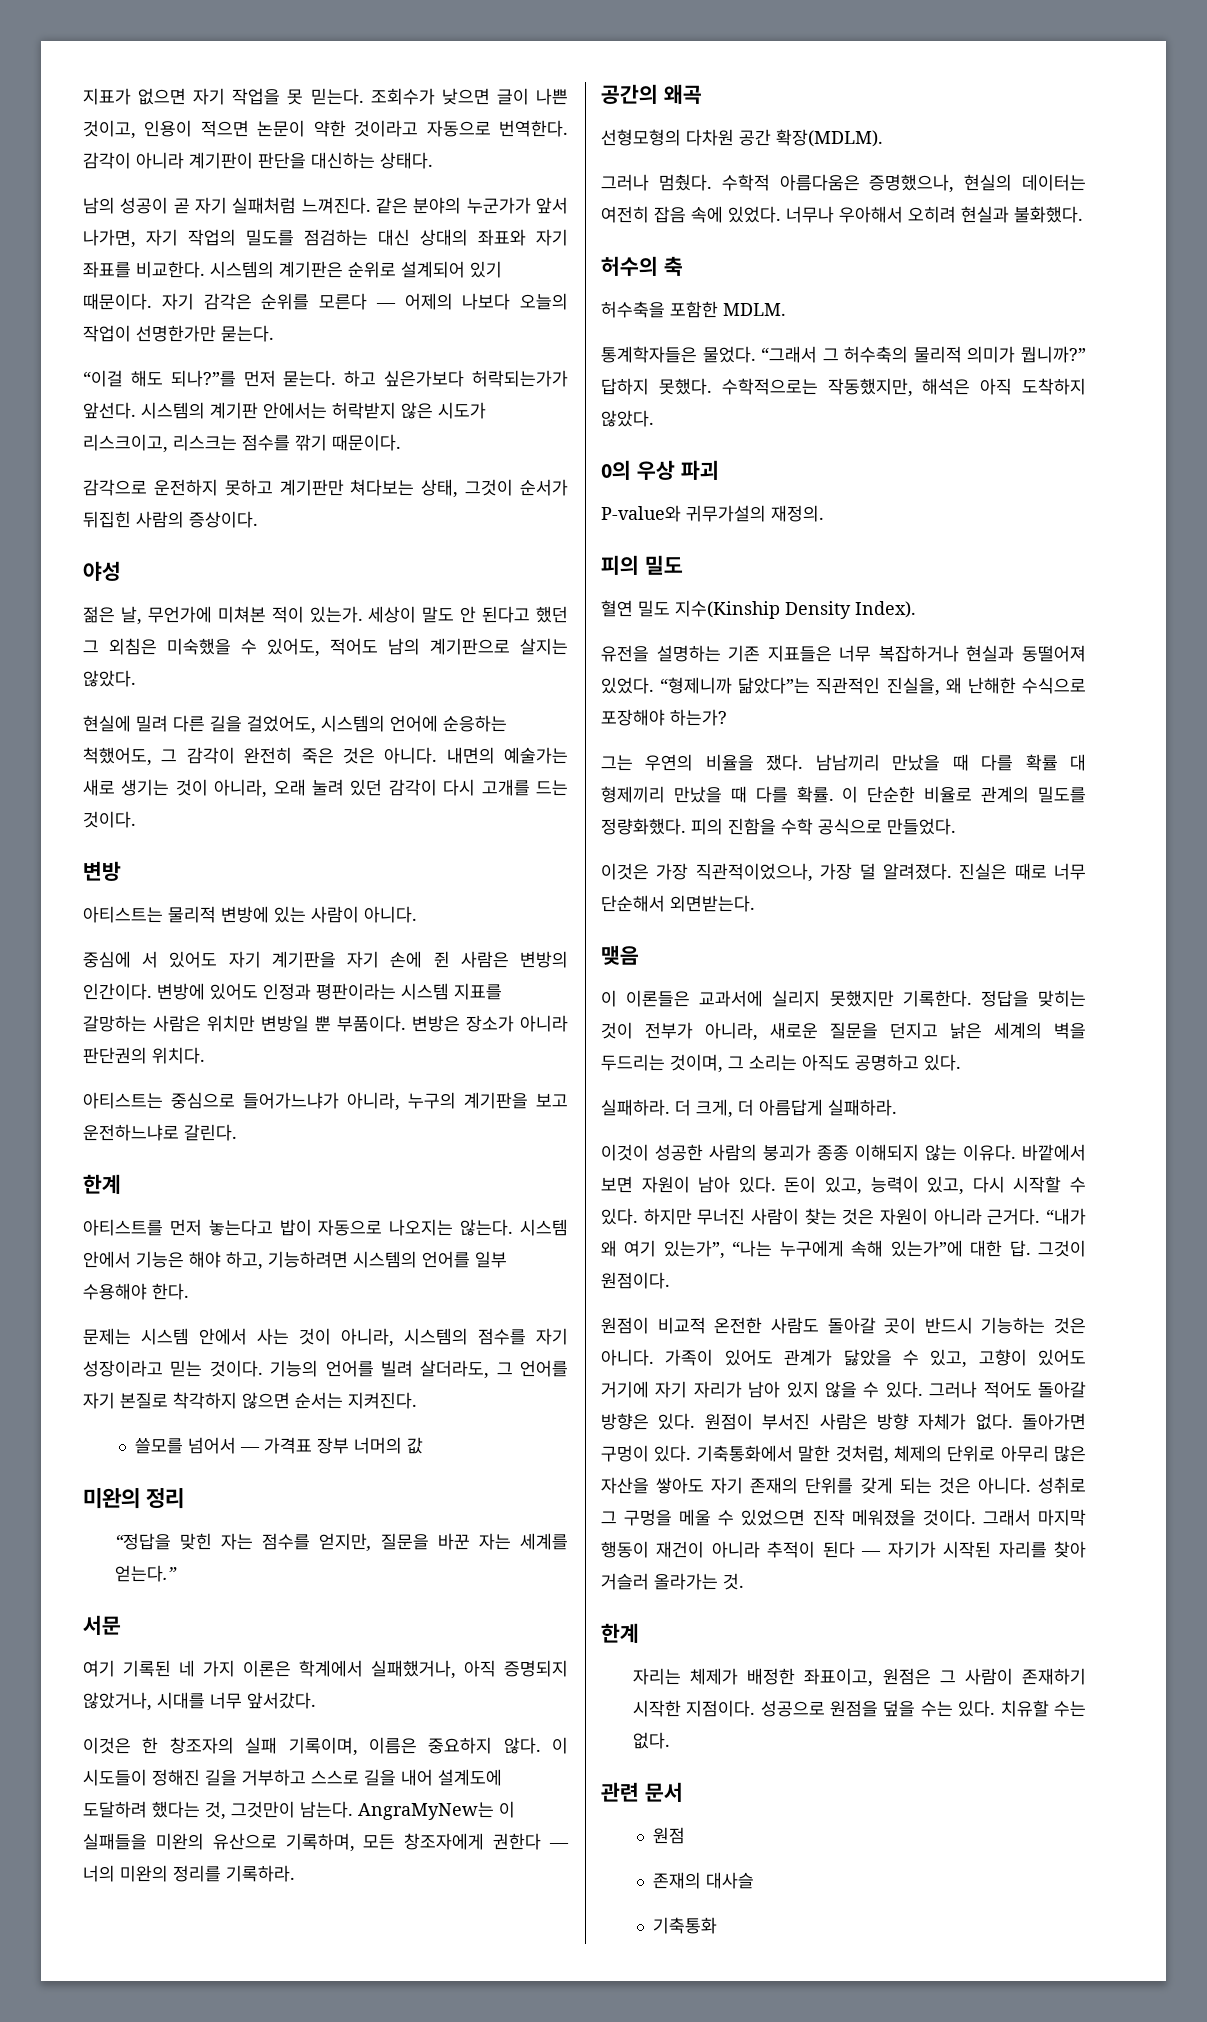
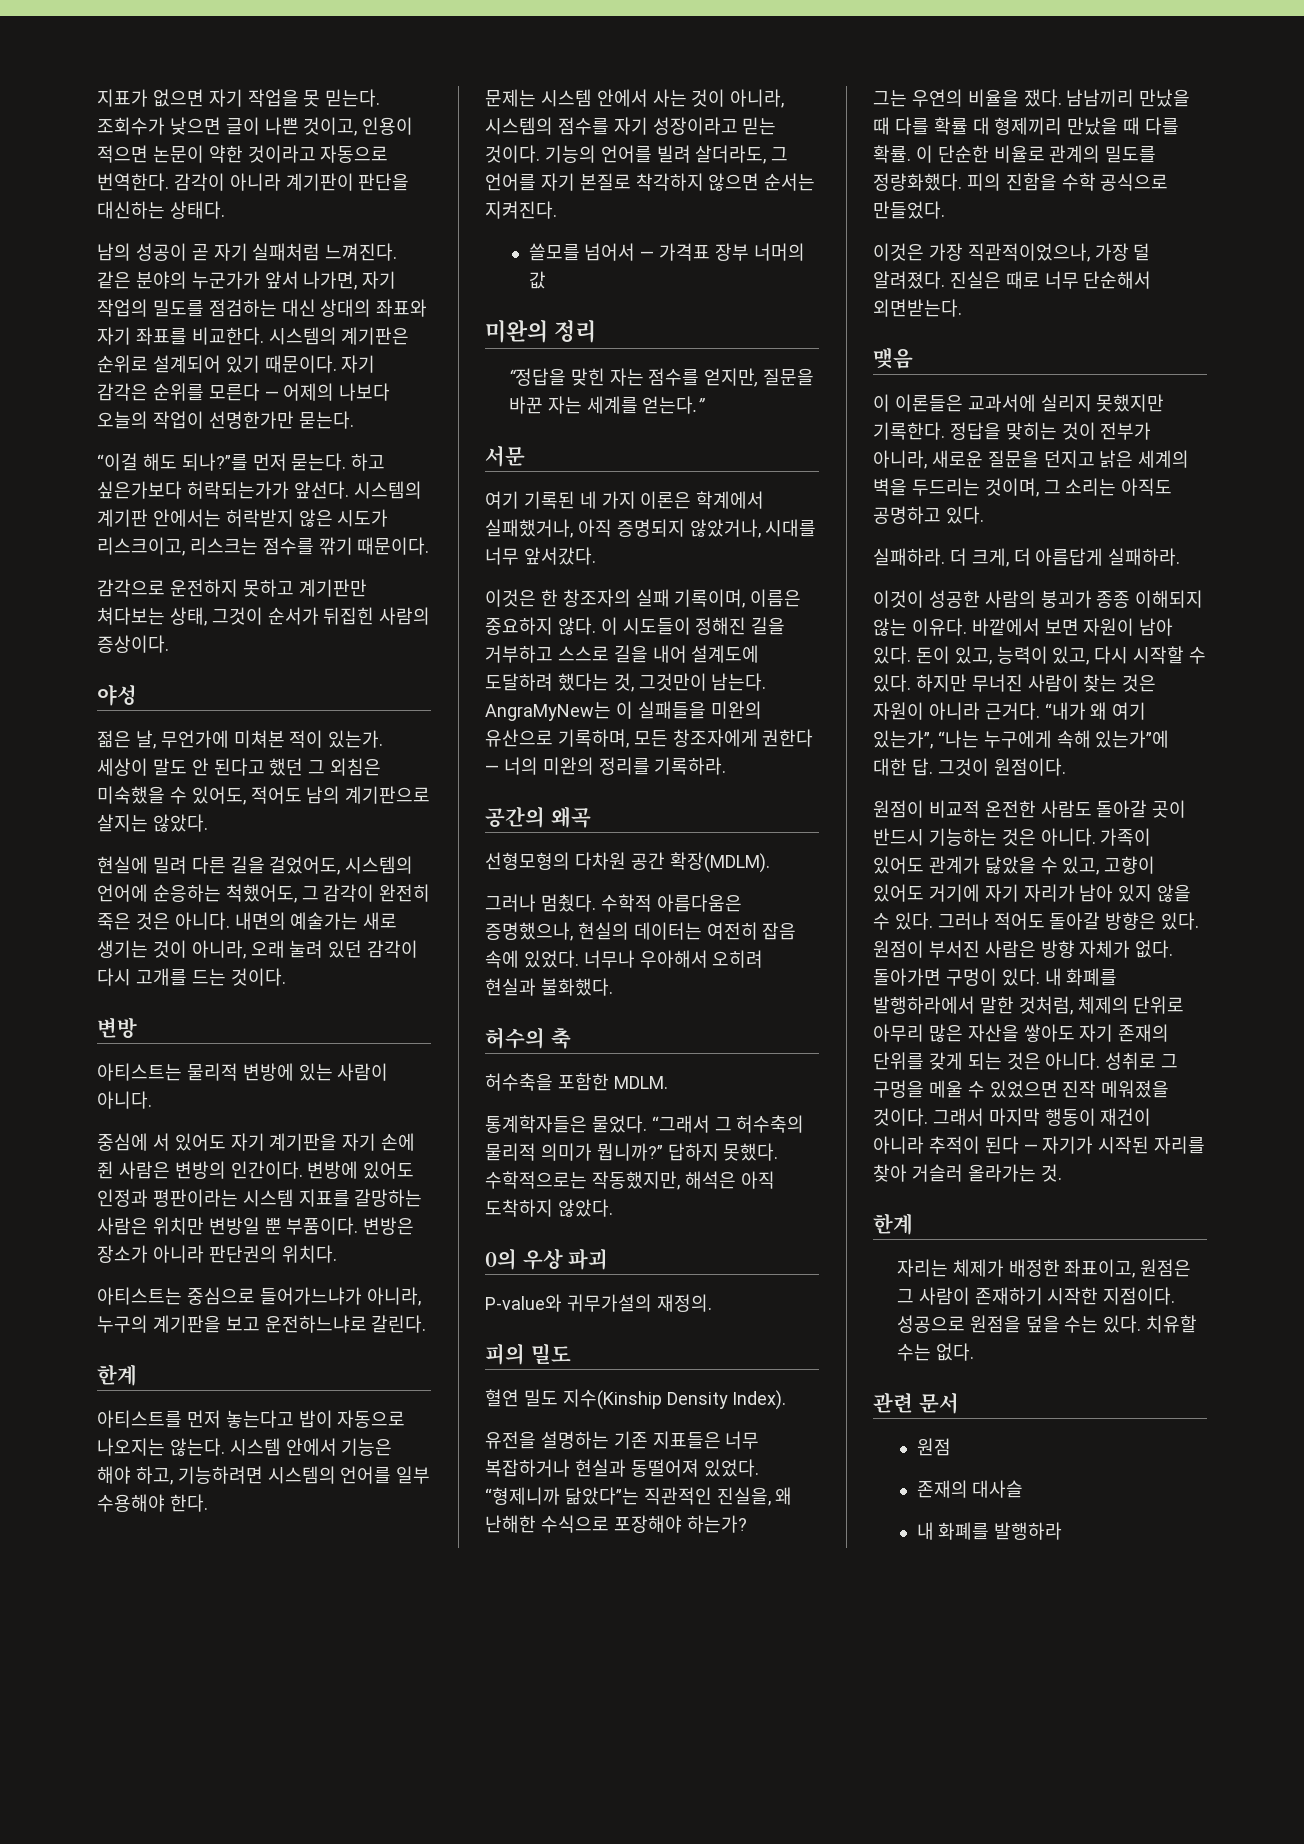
[696,1445,793,1462] 기축통화에서 -> [1044,968,1118,986] [873,996,975,1014] 내 화폐를 발행하라에서
[652,1917,717,1934] 기축통화 -> [916,1522,1063,1540] 내 화폐를 발행하라

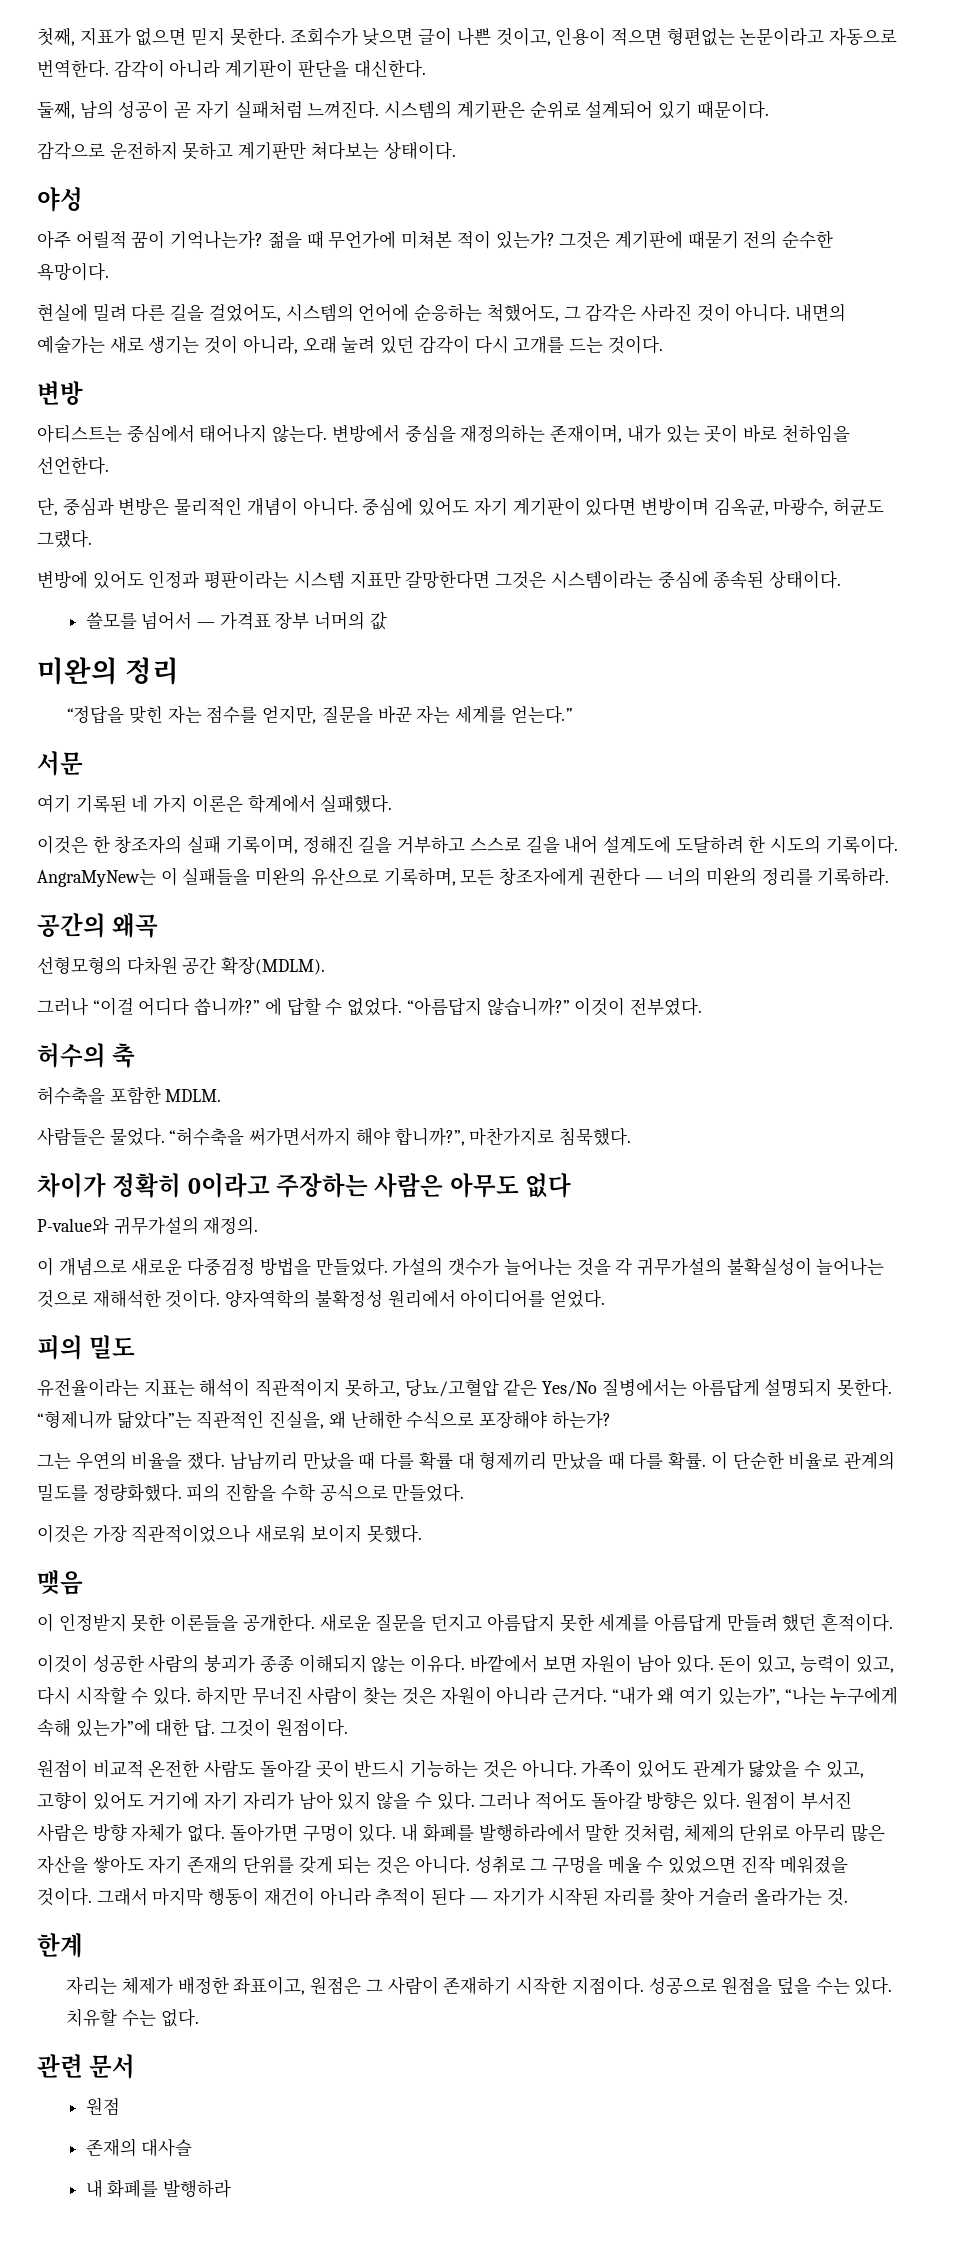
(97, 98) none -> [37,27,75,46] 첫째,
[208,89,381,107] 자기 작업을 못 믿는다. -> [191,27,285,46] 믿지 못한다.
[152,145,316,163] 논문이 약한 것이라고 -> [666,27,825,46] 형편없는 논문이라고
[97,201,225,219] 대신하는 상태다. // -> [353,59,426,78] [37,100,75,119] 대신한다. // 둘째,
[97,271,397,290] [97,299,428,317] [97,327,264,345] 같은 분야의 누군가가 앞서 나가면, 자기 작업의 밀도를 점검하는 대신 상대의 좌표와 자기 좌표를 비교한다. -> (380, 109) none
[341,355,376,373] [97,383,391,401] [97,411,354,429] [97,453,386,471] [97,481,422,499] [97,509,389,527] [97,537,430,556] 자기 감각은 순위를 모른다 — 어제의 나보다 오늘의 작업이 선명한가만 묻는다. // “이걸 해도 되나?”를 먼저 묻는다. 하고 싶은가보다 허락되는가가 앞선다. 시스템의 계기판 안에서는 허락받지 않은 시도가 리스크이고, 리스크는 점수를 깎기 때문이다. -> (769, 109) none
[169,607,431,626] [97,635,169,653] [97,684,137,706] [97,730,384,749] [97,758,382,776] [97,786,431,805] [97,814,208,832] 상태, 그것이 순서가 뒤집힌 사람의 증상이다. // 야성 // 젊은 날, 무언가에 미쳐본 적이 있는가. 세상이 말도 안 된다고 했던 그 외침은 미숙했을 수 있어도, 적어도 남의 계기판으로 살지는 않았다. -> [383,141,456,160] [37,187,83,212] [37,230,834,249] [37,262,109,281] 상태이다. // 야성 // 아주 어릴적 꿈이 기억나는가? 젊을 때 무언가에 미쳐본 적이 있는가? 그것은 계기판에 때묻기 전의 순수한 욕망이다.
[323,884,431,902] [97,912,170,930] 감각이 완전히 죽은 것은 -> [585,303,731,322] 감각은 사라진 것이
[186,1063,389,1081] [97,1091,152,1109] [97,1133,416,1151] [97,1161,303,1179] 물리적 변방에 있는 사람이 아니다. // 중심에 서 있어도 자기 계기판을 자기 손에 쥔 사람은 변방의 인간이다. -> [126,424,850,443] [37,456,109,475] [37,497,885,516] [37,529,92,548] 중심에서 태어나지 않는다. 변방에서 중심을 재정의하는 존재이며, 내가 있는 곳이 바로 천하임을 선언한다. // 단, 중심과 변방은 물리적인 개념이 아니다. 중심에 있어도 자기 계기판이 있다면 변방이며 김옥균, 마광수, 허균도 그랬다. //
[298,1189,423,1207] [97,1217,415,1235] [97,1245,337,1263] [97,1287,421,1306] [97,1315,427,1333] [97,1364,137,1386] [97,1410,406,1428] [97,1438,393,1456] [97,1466,431,1485] [97,1494,208,1512] [485,89,785,108] [485,117,777,135] [485,145,789,164] [485,173,816,191] [485,201,557,219] 지표를 갈망하는 사람은 위치만 변방일 뿐 부품이다. 변방은 장소가 아니라 판단권의 위치다. // 아티스트는 중심으로 들어가느냐가 아니라, 누구의 계기판을 보고 운전하느냐로 갈린다. // 한계 // 아티스트를 먼저 놓는다고 밥이 자동으로 나오지는 않는다. 시스템 안에서 기능은 해야 하고, 기능하려면 시스템의 언어를 일부 수용해야 한다. // 문제는 시스템 안에서 사는 것이 아니라, 시스템의 점수를 자기 성장이라고 믿는 것이다. 기능의 언어를 빌려 살더라도, 그 언어를 자기 본질로 착각하지 않으면 순서는 지켜진다. -> [349,570,841,589] 지표만 갈망한다면 그것은 시스템이라는 중심에 종속된 상태이다.
[485,519,817,538] [485,547,596,565] 실패했거나, 아직 증명되지 않았거나, 시대를 너무 앞서갔다. -> [320,794,393,813] 실패했다.
[750,589,802,607] [485,617,691,635] 이름은 중요하지 않다. 이 시도들이 -> (298, 844) none
[557,673,767,692] 했다는 것, 그것만이 남는다. -> [748,835,898,854] 한 시도의 기록이다.
[540,894,742,912] [485,922,797,941] [485,950,764,968] [485,978,613,996] 멈췄다. 수학적 아름다움은 증명했으나, 현실의 데이터는 여전히 잡음 속에 있었다. 너무나 우아해서 오히려 현실과 불화했다. -> [92,997,702,1016] “이걸 어디다 씁니까?” 에 답할 수 없었다. “아름답지 않습니까?” 이것이 전부였다.
[485,1115,805,1133] [485,1143,779,1161] [485,1171,775,1190] [485,1199,613,1217] [485,1248,609,1270] [485,1294,712,1312] [485,1343,571,1365] [485,1389,787,1410] [485,1431,760,1449] [485,1459,759,1477] 통계학자들은 물었다. “그래서 그 허수축의 물리적 의미가 뭡니까?” 답하지 못했다. 수학적으로는 작동했지만, 해석은 아직 도착하지 않았다. // 0의 우상 파괴 // P-value와 귀무가설의 재정의. // 피의 밀도 // 혈연 밀도 지수(Kinship Density Index). // 유전을 설명하는 기존 지표들은 너무 복잡하거나 현실과 동떨어져 있었다. -> [37,1127,632,1146] [37,1173,572,1198] [37,1216,259,1235] [37,1257,885,1276] [37,1289,606,1308] [37,1335,136,1360] [37,1378,892,1397] 사람들은 물었다. “허수축을 써가면서까지 해야 합니까?”, 마찬가지로 침묵했다. // 차이가 정확히 0이라고 주장하는 사람은 아무도 없다 // P-value와 귀무가설의 재정의. // 이 개념으로 새로운 다중검정 방법을 만들었다. 가설의 갯수가 늘어나는 것을 각 귀무가설의 불확실성이 늘어나는 것으로 재해석한 것이다. 양자역학의 불확정성 원리에서 아이디어를 얻었다. // 피의 밀도 // 유전율이라는 지표는 해석이 직관적이지 못하고, 당뇨/고혈압 같은 Yes/No 질병에서는 아름답게 설명되지 못한다.
[967,243,1151,262] [873,271,1152,289] [873,299,962,317] [873,348,913,369] [873,394,1165,412] [873,422,1152,440] [873,450,1190,469] [873,478,1173,497] [873,506,984,524] [873,548,1181,567] 직관적이었으나, 가장 덜 알려졌다. 진실은 때로 너무 단순해서 외면받는다. // 맺음 // 이 이론들은 교과서에 실리지 못했지만 기록한다. 정답을 맞히는 것이 전부가 아니라, 새로운 질문을 던지고 낡은 세계의 벽을 두드리는 것이며, 그 소리는 아직도 공명하고 있다. // 실패하라. 더 크게, 더 아름답게 실패하라. -> [131,1524,422,1543] [37,1570,83,1595] [37,1613,894,1632] 직관적이었으나 새로워 보이지 못했다. // 맺음 // 이 인정받지 못한 이론들을 공개한다. 새로운 질문을 던지고 아름답지 못한 세계를 아름답게 만들려 했던 흔적이다.

